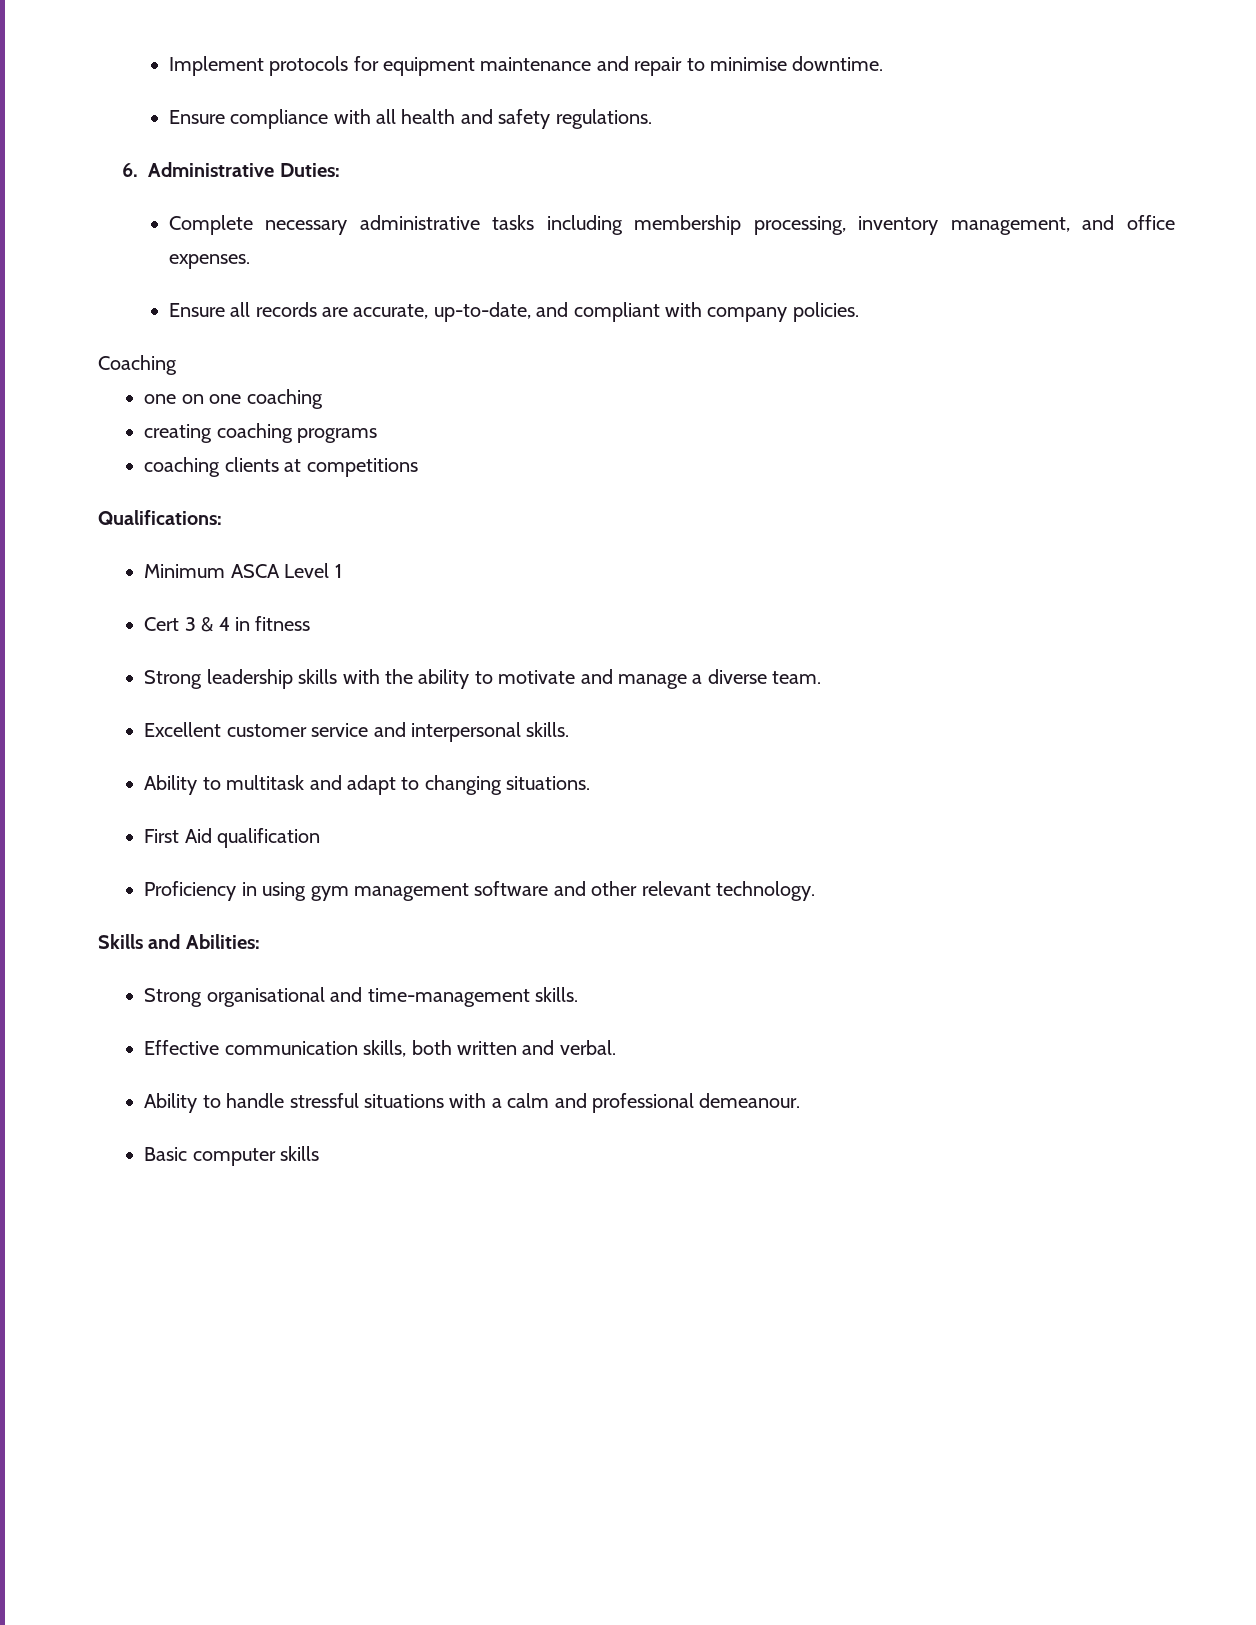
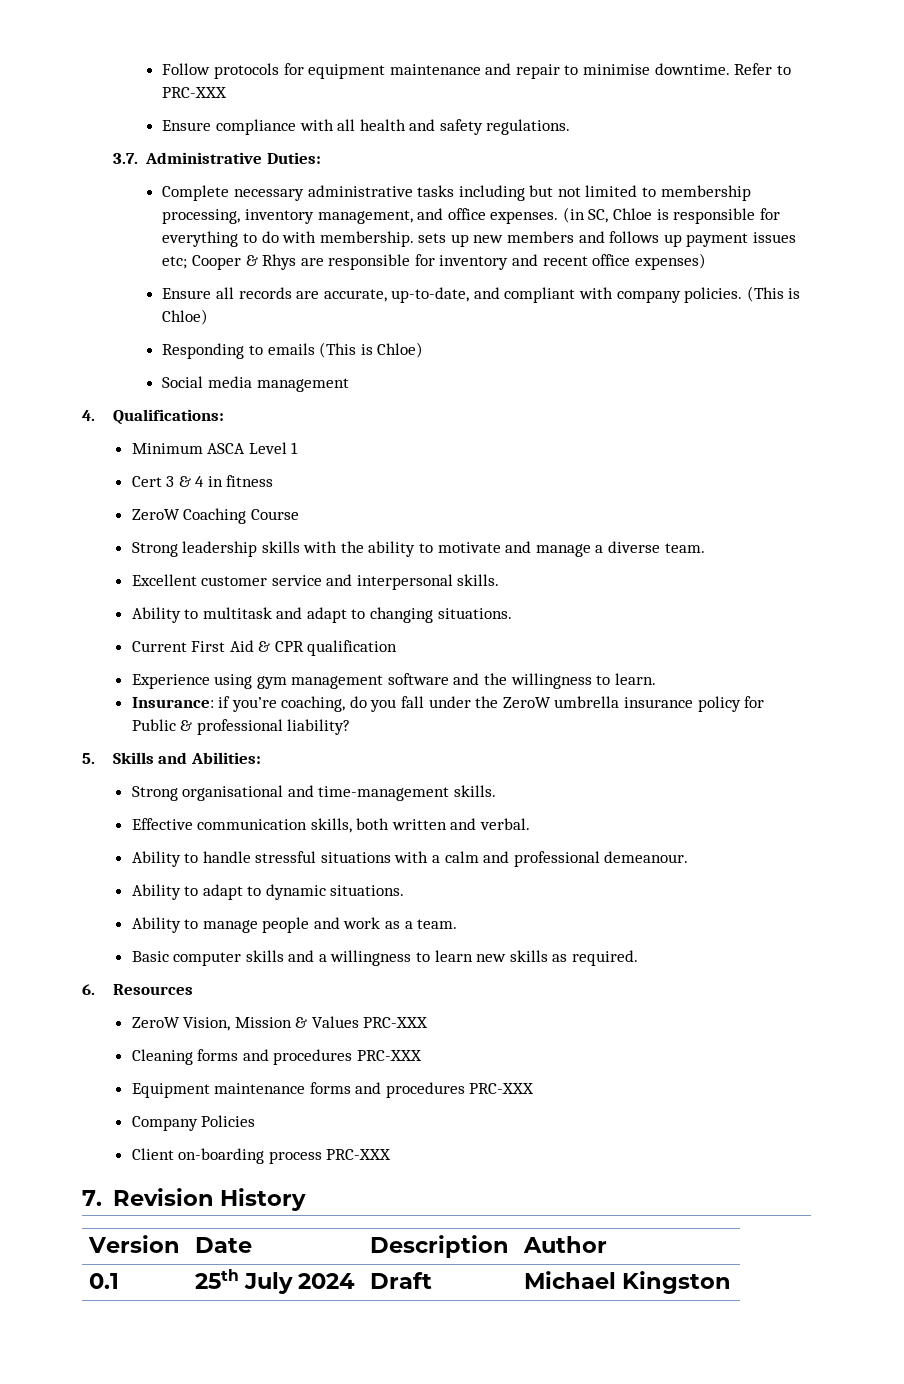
[168,56,264,76] Implement -> [162,63,211,75] Follow
(884, 63) none -> [734,63,791,75] [162,87,228,98] Refer to PRC-XXX
[122,163,139,177] 6. -> [112,153,138,164] 3.7.
(623, 225) none -> [529,185,657,197] but not limited to
(250, 261) none -> [562,207,780,224] [162,231,797,247] [162,253,706,270] (in SC, Chloe is responsible for everything to do with membership. sets up new members and follows up payment issues etc; Cooper & Rhys are responsible for inventory and recent office expenses)
[98,355,177,375] [144,389,323,409] [144,423,378,443] [144,457,418,477] // Coaching // one on one coaching // creating coaching programs // coaching clients at competitions // -> [746,286,801,302] [162,309,209,325] [162,342,424,359] [162,376,349,392] [82,410,95,421] (This is Chloe) // Responding to emails (This is Chloe) // Social media management // 4.
(311, 623) none -> [131,508,299,524] // ZeroW Coaching Course
(591, 783) none -> [131,641,187,652] Current
(212, 835) none -> [258,641,304,652] & CPR
[144,881,257,901] Proficiency in -> [131,674,210,689] Experience
[591,881,816,901] other relevant technology. // -> [484,673,656,689] [131,696,765,712] [131,719,351,735] [82,753,95,764] the willingness to learn. // Insurance: if you’re coaching, do you fall under the ZeroW umbrella insurance policy for Public & professional liability? // 5.
[144,1146,320,1166] Basic computer skills -> [131,884,405,900] [131,917,458,933] [131,950,639,966] [82,984,193,995] [131,1016,429,1031] [131,1049,422,1065] [131,1082,535,1098] [131,1115,256,1131] [131,1148,392,1164] [82,1188,306,1211] [88,1235,181,1253] [195,1237,253,1253] [370,1235,510,1258] [523,1236,608,1253] [89,1273,120,1289] [195,1269,356,1294] [370,1272,433,1289] [524,1271,732,1294] Ability to adapt to dynamic situations. // Ability to manage people and work as a team. // Basic computer skills and a willingness to learn new skills as required. // 6. Resources // ZeroW Vision, Mission & Values PRC-XXX // Cleaning forms and procedures PRC-XXX // Equipment maintenance forms and procedures PRC-XXX // Company Policies // Client on-boarding process PRC-XXX // 7. Revision History // Version | Date | Description | Author // 0.1 | 25th July 2024 | Draft | Michael Kingston

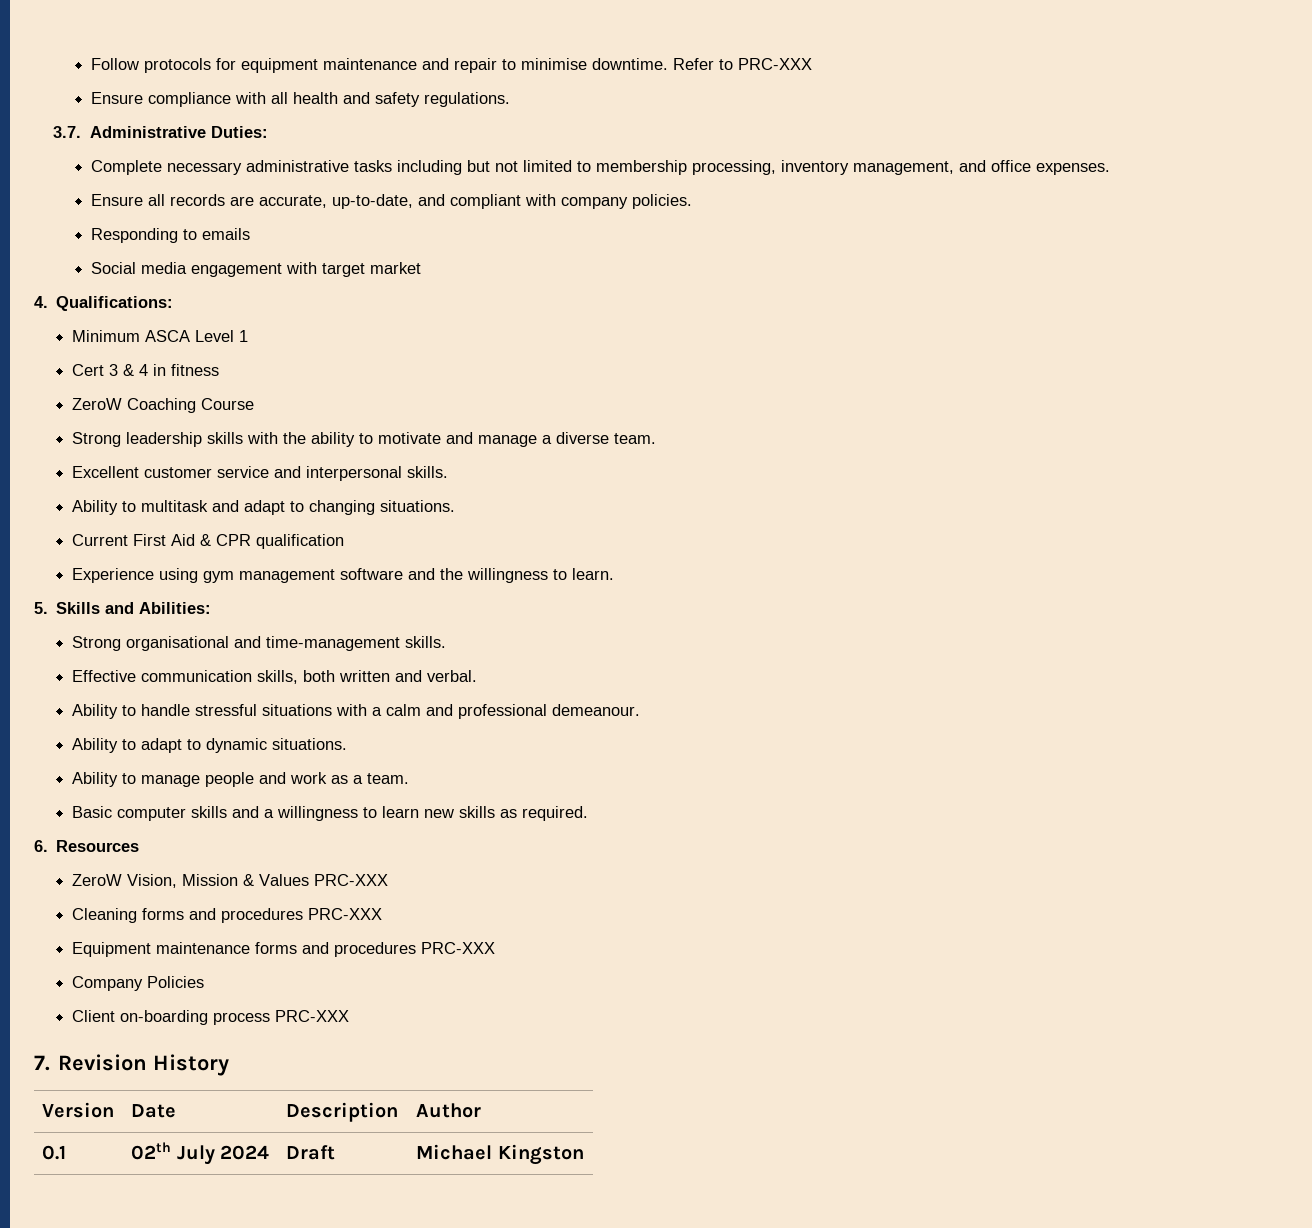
[562,207,780,224] [162,231,797,247] [162,253,706,270] (in SC, Chloe is responsible for everything to do with membership. sets up new members and follows up payment issues etc; Cooper & Rhys are responsible for inventory and recent office expenses) -> (1110, 169) none
[746,286,801,302] [162,309,209,325] (This is Chloe) -> (692, 201) none
[319,342,424,358] (This is Chloe) -> (250, 234) none
[256,378,349,392] management -> [190,262,421,277] engagement with target market
[131,696,765,712] [131,719,351,735] // Insurance: if you’re coaching, do you fall under the ZeroW umbrella insurance policy for Public & professional liability? -> (614, 574) none
[195,1269,240,1289] 25th -> [131,1142,172,1160] 02th

